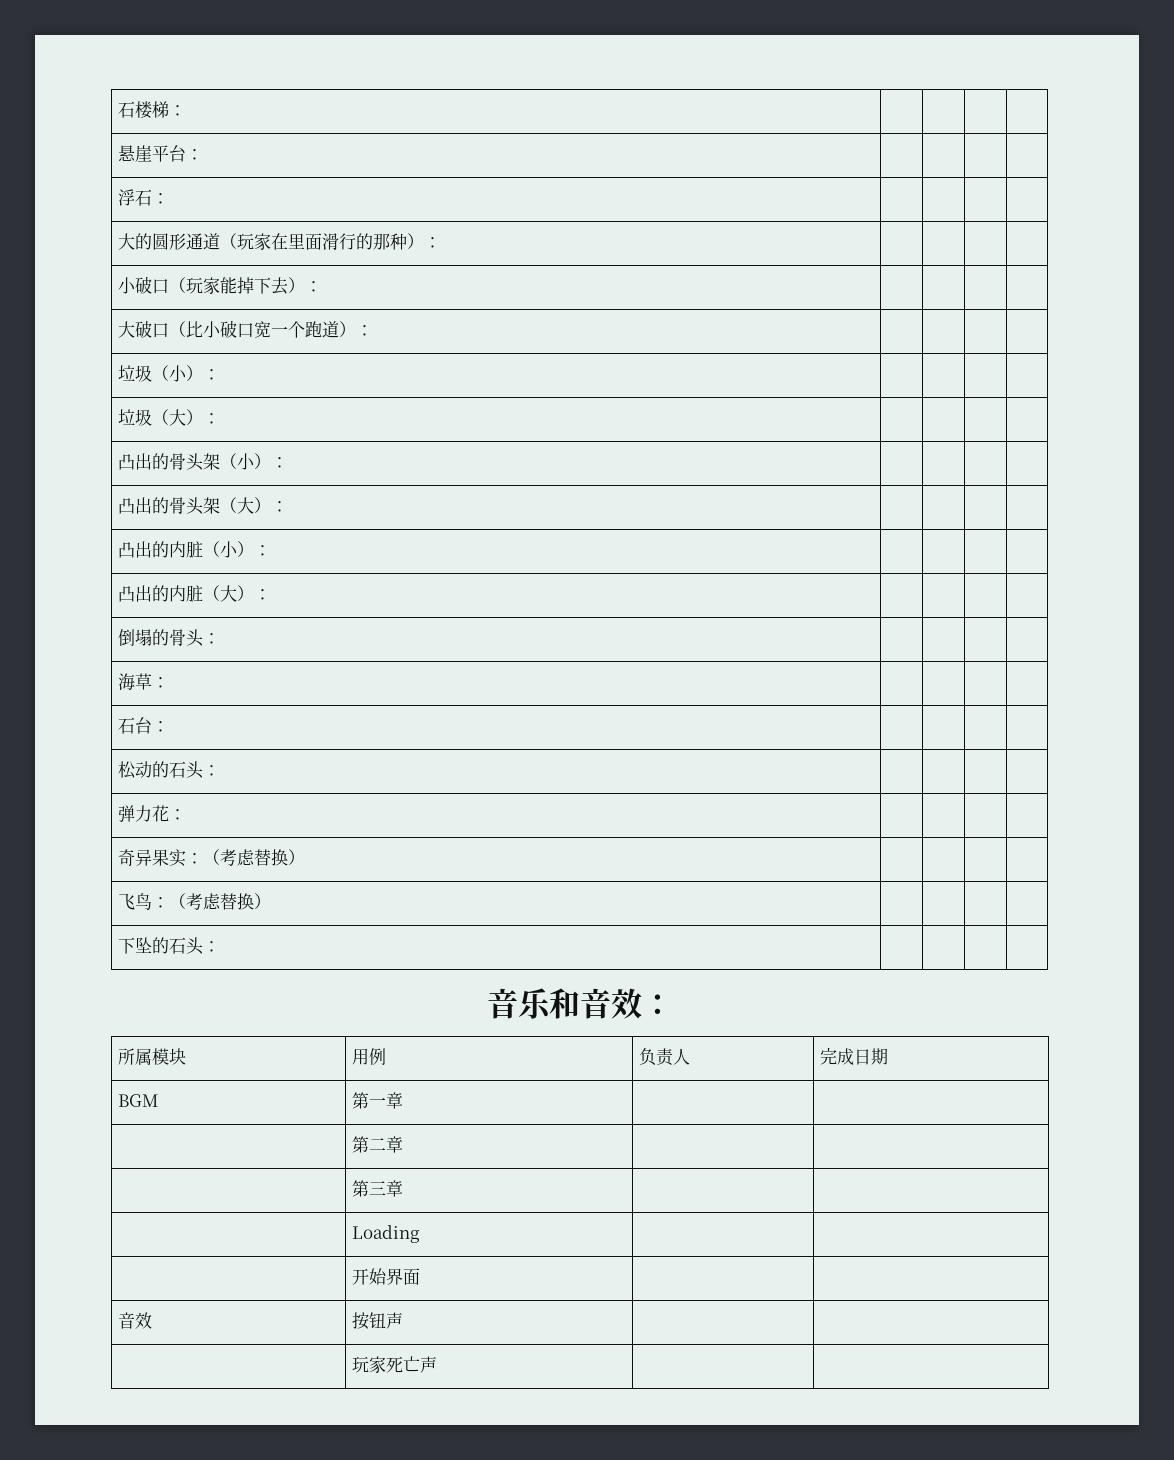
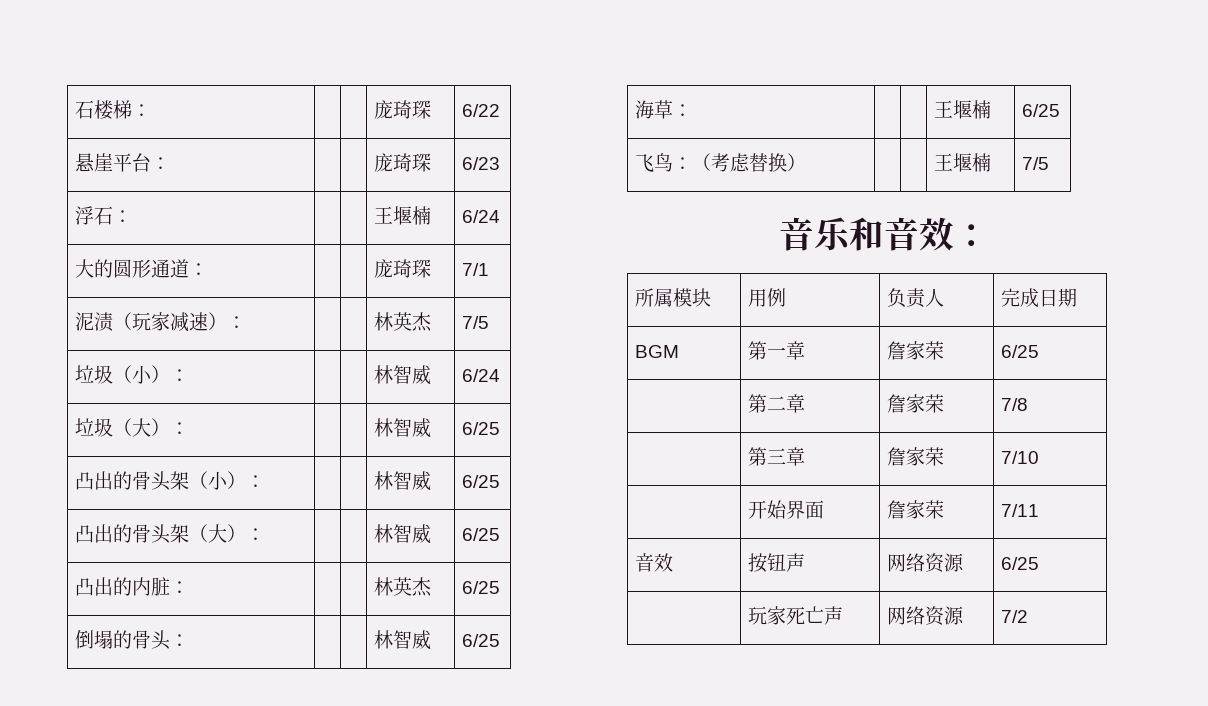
(187, 110) | -> [374,100,432,119] [462,104,501,117] 庞琦琛 | 6/22
(204, 154) | -> [374,153,432,172] [462,157,501,170] 庞琦琛 | 6/23
(170, 198) | -> [374,206,432,225] [462,210,501,223] 王堰楠 | 6/24
[220,233,442,251] [118,276,323,295] [118,320,374,338] （玩家在里面滑行的那种）： | | | | // 小破口（玩家能掉下去）： | | | | // 大破口（比小破口宽一个跑道）： | | | | -> [189,263,209,276] [374,259,432,278] [462,263,490,276] [75,312,247,332] [374,312,433,332] [462,316,490,329] ： | | | 庞琦琛 | 7/1 // 泥渍（玩家减速）： | | | 林英杰 | 7/5
(221, 374) | -> [374,365,432,385] [462,369,501,382] 林智威 | 6/24
(221, 418) | -> [374,418,432,438] [462,422,501,435] 林智威 | 6/25
(289, 462) | -> [374,471,432,491] [462,475,501,488] 林智威 | 6/25
[118,541,272,558] [118,585,272,602] | // 凸出的内脏（小）： | | | | // 凸出的内脏（大）： | | | | -> [374,524,432,544] [462,528,501,541] [75,577,190,596] [374,577,433,597] [462,581,501,594] 林智威 | 6/25 // 凸出的内脏： | | | 林英杰 | 6/25
(221, 638) | -> [374,630,432,650] [462,634,501,647] 林智威 | 6/25
[118,717,170,734] [118,761,221,779] [118,805,187,822] [118,849,306,867] | // 石台： | | | | // 松动的石头： | | | | // 弹力花： | | | | // 奇异果实：（考虑替换） | | | | -> [934,100,992,119] [1022,104,1061,117] 王堰楠 | 6/25
[118,937,221,955] | // 下坠的石头： | | | | -> [934,153,992,172] [1022,157,1050,170] 王堰楠 | 7/5
(404, 1100) | -> [887,341,945,360] [1001,345,1040,358] 詹家荣 | 6/25
(404, 1144) | -> [887,394,945,413] [1001,398,1029,411] 詹家荣 | 7/8
[352,1225,421,1243] | // | Loading | | -> [887,447,945,466] [1001,451,1040,464] 詹家荣 | 7/10
(421, 1276) | -> [887,500,945,519] [1001,504,1040,517] 詹家荣 | 7/11
(404, 1320) | -> [887,553,965,573] [1001,557,1040,570] 网络资源 | 6/25
(438, 1364) | -> [887,606,965,626] [1001,610,1029,623] 网络资源 | 7/2

